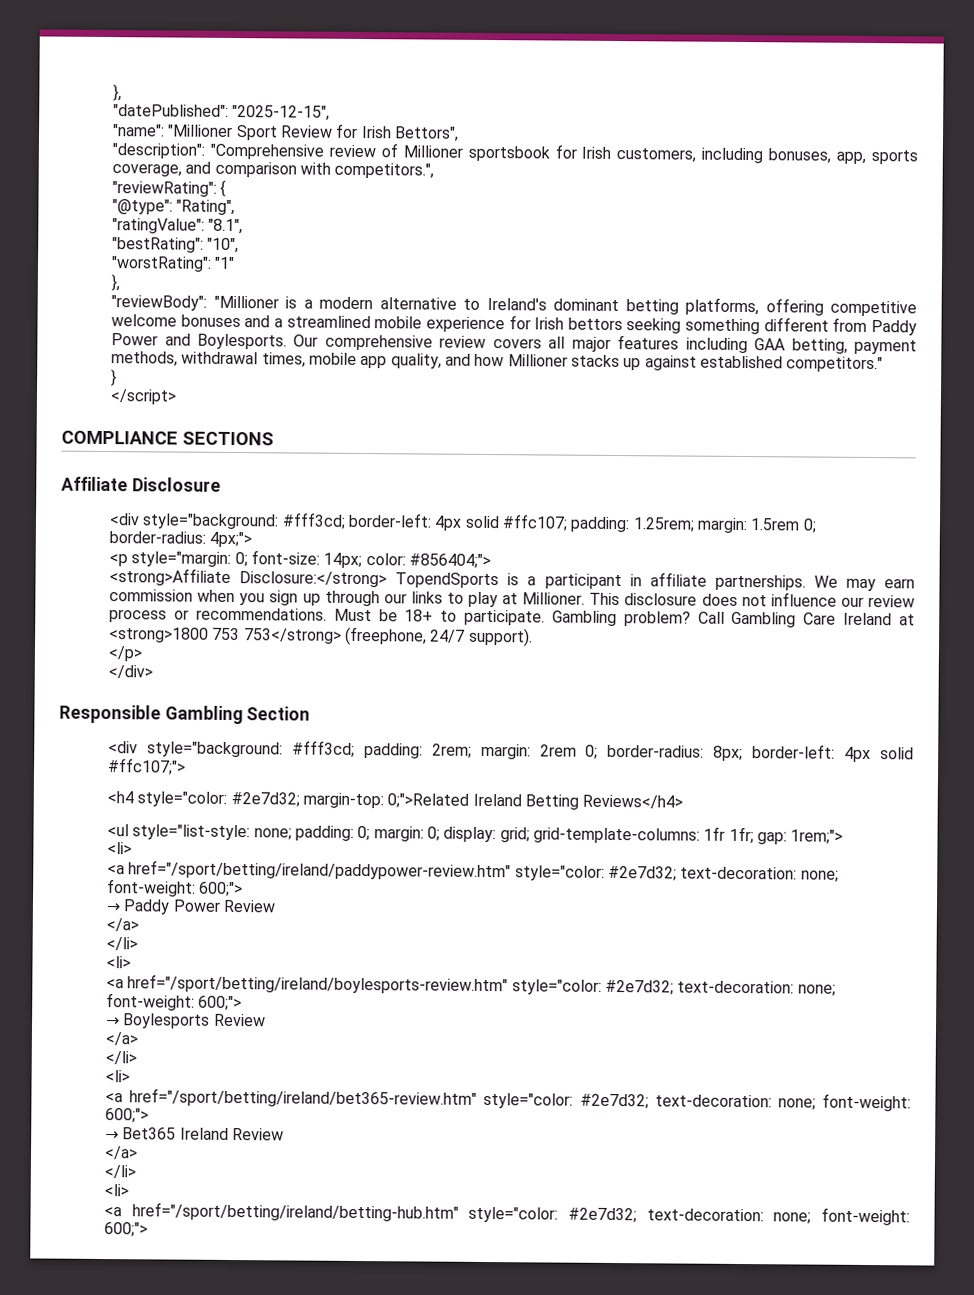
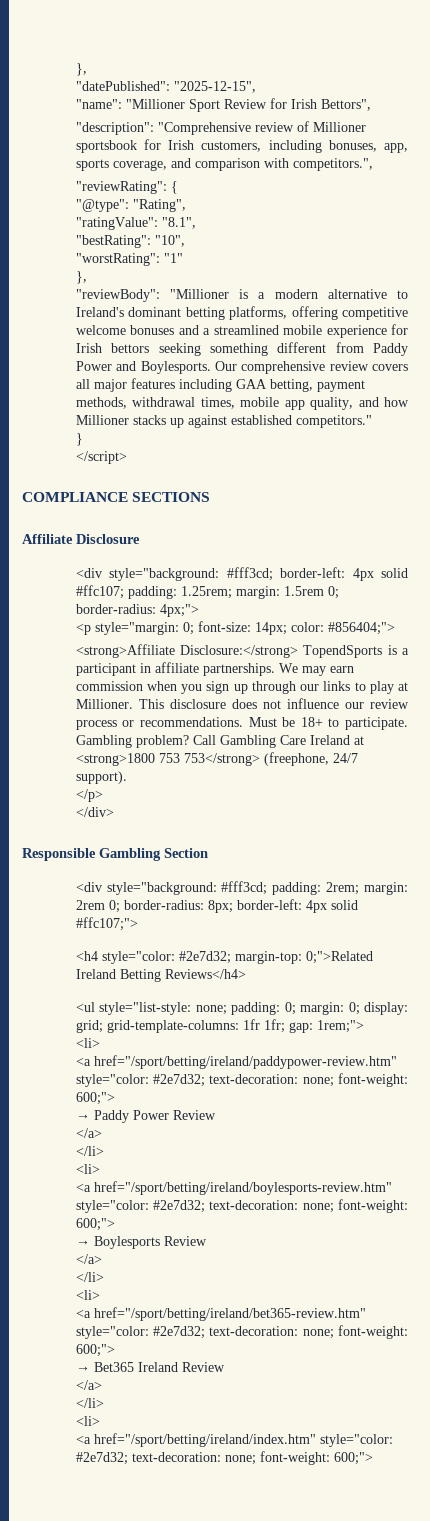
[131,1202,459,1222] href="/sport/betting/ireland/betting-hub.htm" -> [93,1433,316,1447] href="/sport/betting/ireland/index.htm"

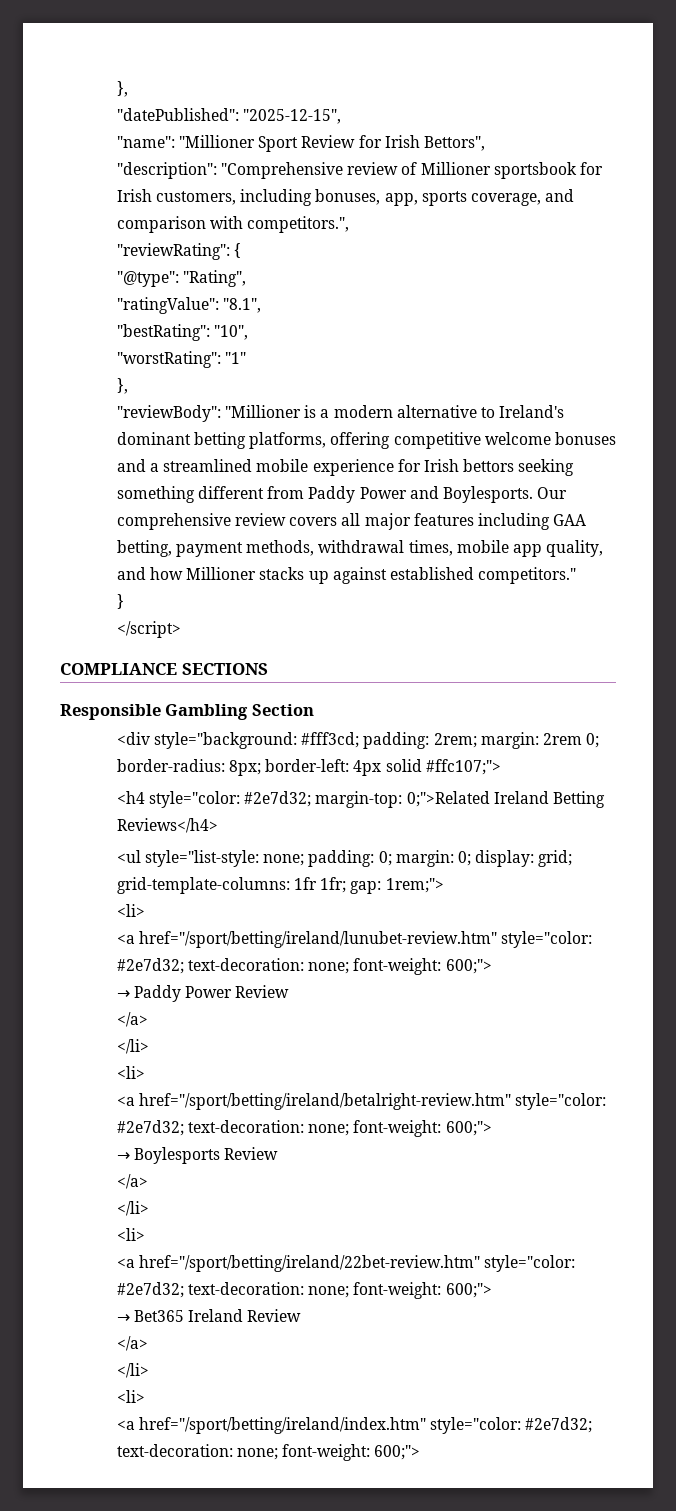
[22,534,140,544] [75,567,409,581] [75,585,339,599] [75,604,199,617] [75,621,395,635] [75,644,410,658] [75,662,354,676] [75,681,408,694] [75,698,409,709] [75,717,408,730] [75,735,364,748] [75,752,358,766] [75,771,127,784] [75,789,103,802] [75,807,114,817] // Affiliate Disclosure // <div style="background: #fff3cd; border-left: 4px solid #ffc107; padding: 1.25rem; margin: 1.5rem 0; border-radius: 4px;"> // <p style="margin: 0; font-size: 14px; color: #856404;"> // <strong>Affiliate Disclosure:</strong> TopendSports is a participant in affiliate partnerships. We may earn commission when you sign up through our links to play at Millioner. This disclosure does not influence our review process or recommendations. Must be 18+ to participate. Gambling problem? Call Gambling Care Ireland at <strong>1800 753 753</strong> (freephone, 24/7 support). // </p> // </div> -> (268, 669) none
[93,1055,397,1069] href="/sport/betting/ireland/paddypower-review.htm" -> [138,931,497,948] href="/sport/betting/ireland/lunubet-review.htm"
[93,1181,392,1195] href="/sport/betting/ireland/boylesports-review.htm" -> [138,1093,511,1110] href="/sport/betting/ireland/betalright-review.htm"
[93,1307,366,1321] href="/sport/betting/ireland/bet365-review.htm" -> [138,1255,480,1272] href="/sport/betting/ireland/22bet-review.htm"

